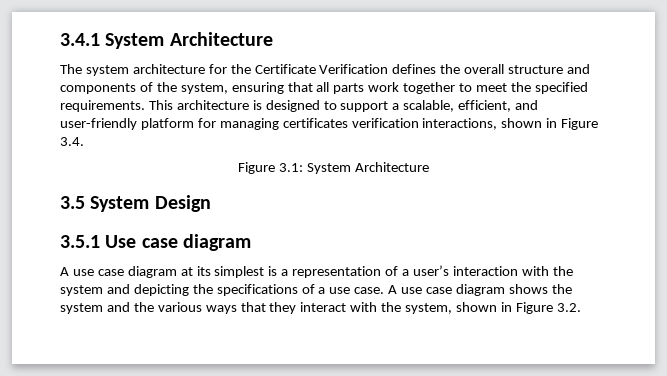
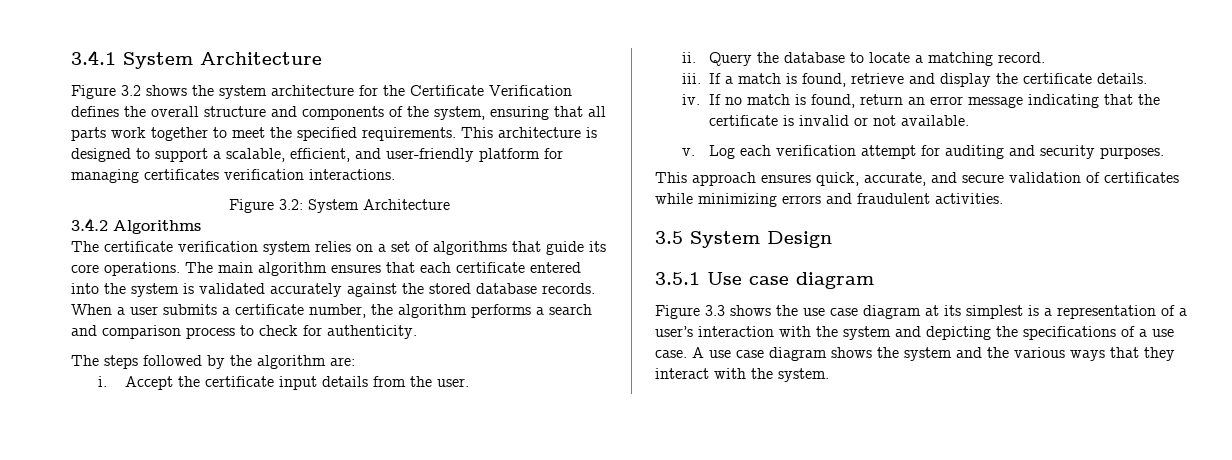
[60,64,82,74] The -> [71,85,214,99] Figure 3.2 shows the
[422,118,599,130] [60,137,84,146] [238,162,429,174] interactions, shown in Figure 3.4. // Figure 3.1: System Architecture -> [309,169,395,180] [228,199,450,213] [71,218,201,234] [71,241,606,255] [71,262,581,276] [71,283,595,297] [71,304,592,318] [71,325,417,339] [71,355,355,369] [97,376,469,390] [681,52,1045,66] [681,73,1147,87] [681,94,1160,108] [708,115,969,126] [681,145,1164,159] [655,172,1179,186] [655,193,1003,207] interactions. // Figure 3.2: System Architecture // 3.4.2 Algorithms // The certificate verification system relies on a set of algorithms that guide its core operations. The main algorithm ensures that each certificate entered into the system is validated accurately against the stored database records. When a user submits a certificate number, the algorithm performs a search and comparison process to check for authenticity. // The steps followed by the algorithm are: // i. Accept the certificate input details from the user. // ii. Query the database to locate a matching record. // iii. If a match is found, retrieve and display the certificate details. // iv. If no match is found, return an error message indicating that the certificate is invalid or not available. // v. Log each verification attempt for auditing and security purposes. // This approach ensures quick, accurate, and secure validation of certificates while minimizing errors and fraudulent activities.
[60,267,69,276] A -> [655,305,798,319] Figure 3.3 shows the
[405,302,581,314] system, shown in Figure 3.2. -> [778,368,829,382] system.

